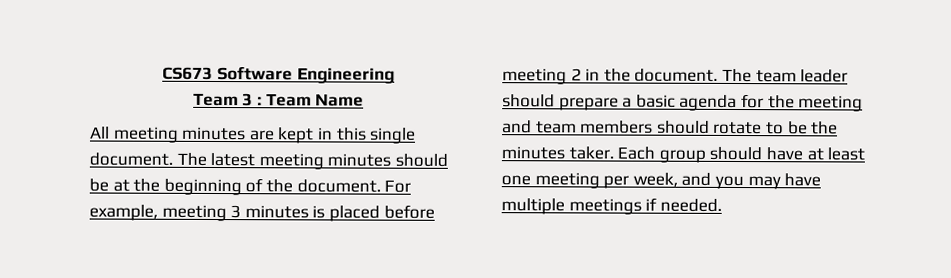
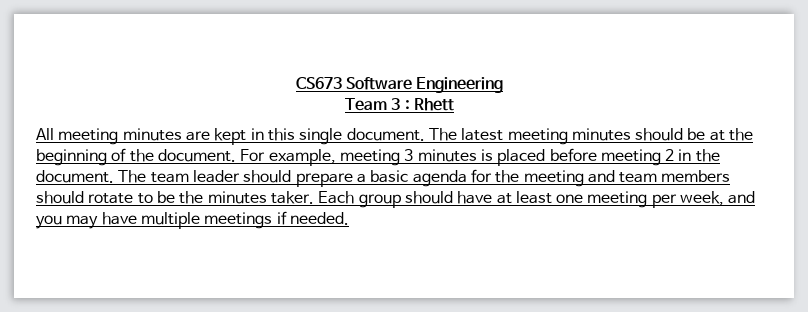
[265,93,365,107] Team Name -> [413,98,454,111] Rhett

